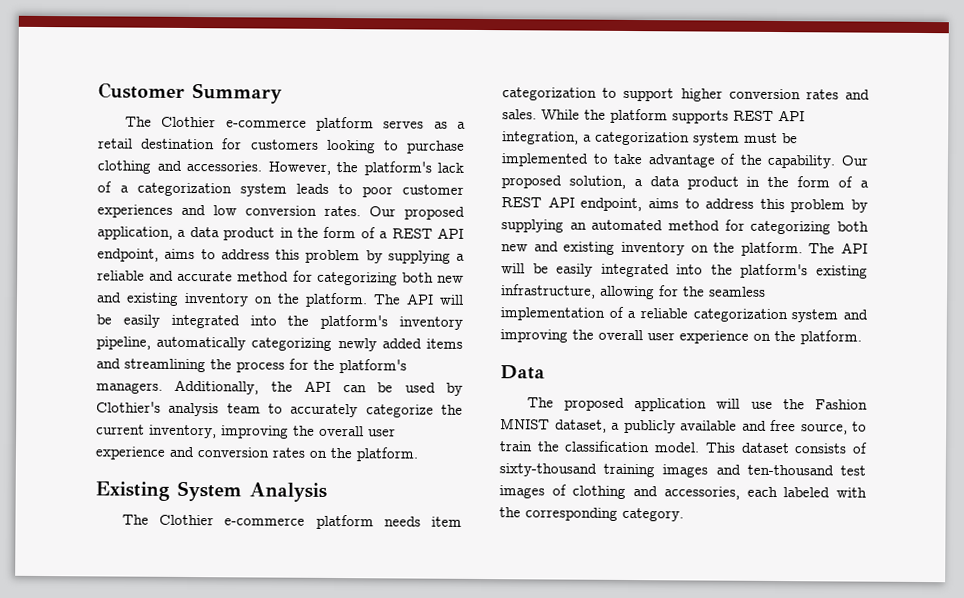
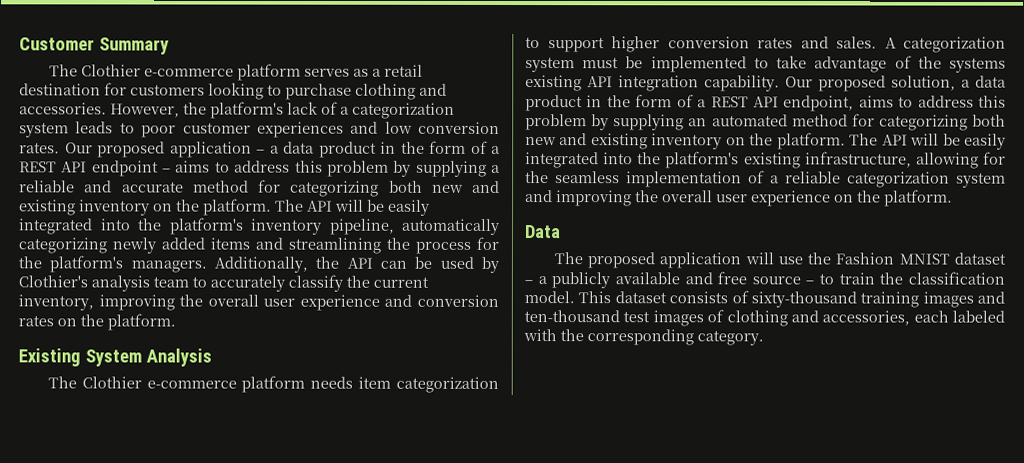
[97,226,173,240] application, -> [169,141,265,158] application –
[97,248,159,262] endpoint, -> [91,160,172,177] endpoint –
[365,404,434,418] categorize -> [288,274,343,292] classify
[541,108,805,124] [502,131,592,145] While the platform supports REST API integration, a -> [884,37,897,49] A
(762, 159) none -> [949,57,1006,73] [525,75,699,92] systems existing API integration
[554,419,607,433] dataset, -> [953,252,1006,265] [524,280,533,285] dataset –
[800,423,848,435] source, -> [751,276,815,285] source –

